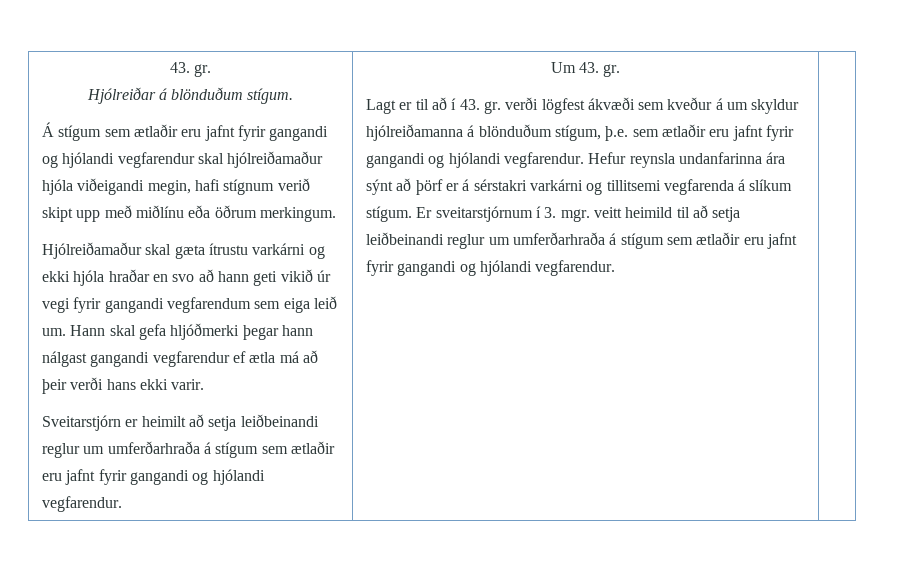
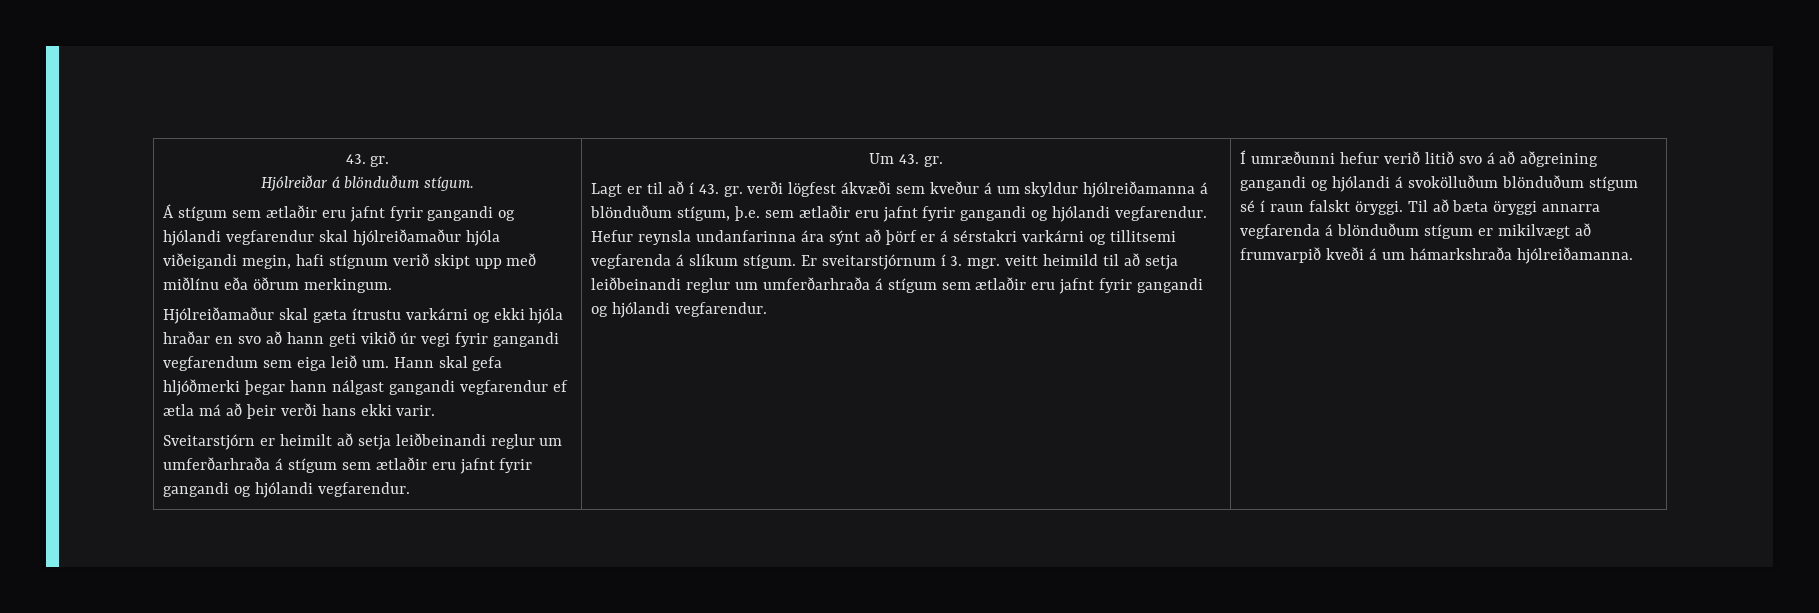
(616, 268) none -> [1240,150,1599,167] [1240,175,1638,192] [1240,199,1601,215] [1240,223,1591,239] [1240,247,1633,264] Í umræðunni hefur verið litið svo á að aðgreining gangandi og hjólandi á svokölluðum blönduðum stígum sé í raun falskt öryggi. Til að bæta öryggi annarra vegfarenda á blönduðum stígum er mikilvægt að frumvarpið kveði á um hámarkshraða hjólreiðamanna.

